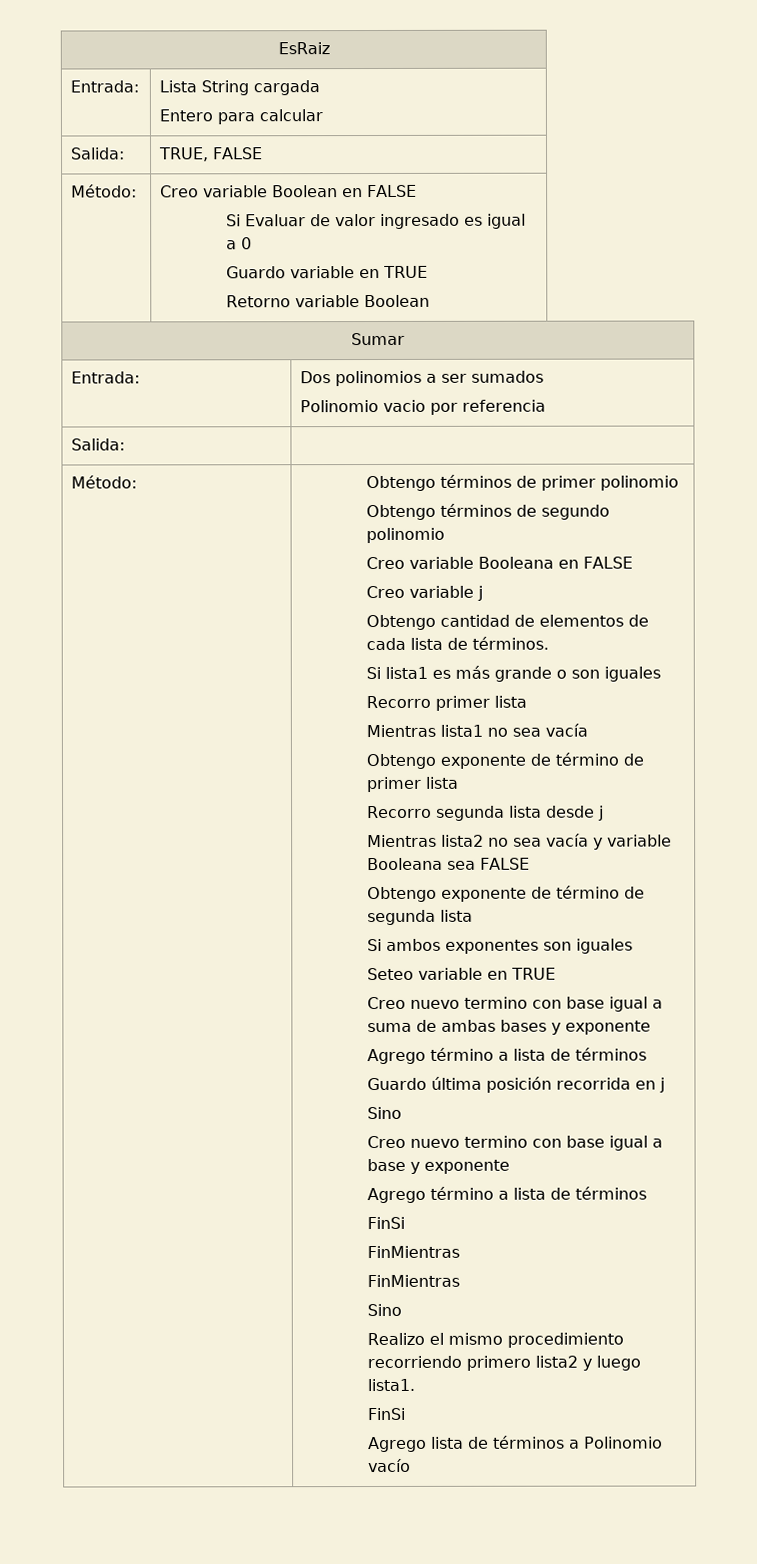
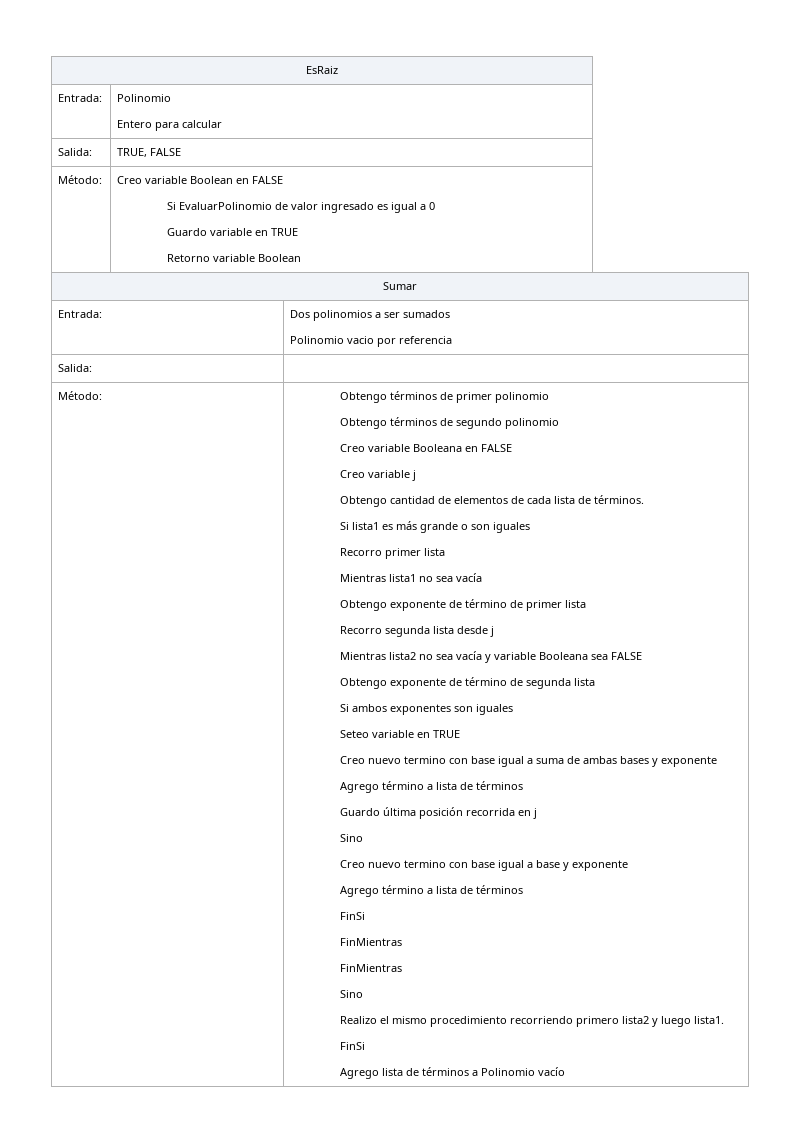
[159,80,321,96] Lista String cargada -> [116,94,171,102] Polinomio
[245,214,307,227] Evaluar -> [179,202,273,210] EvaluarPolinomio

